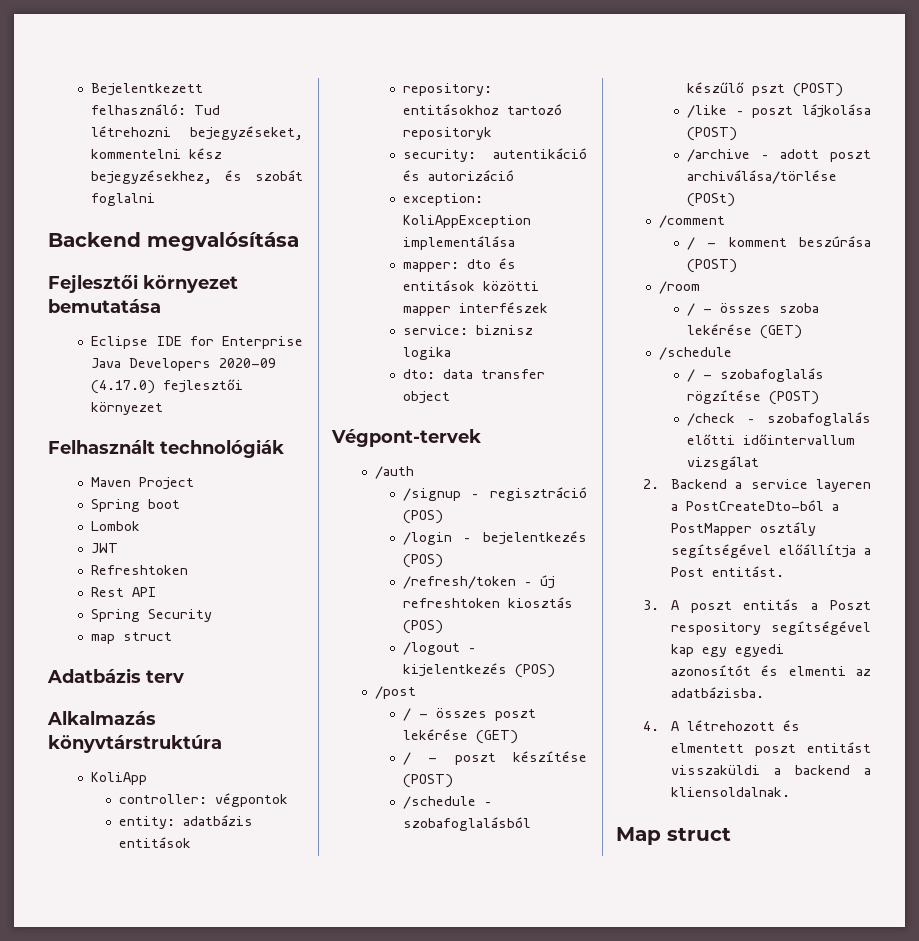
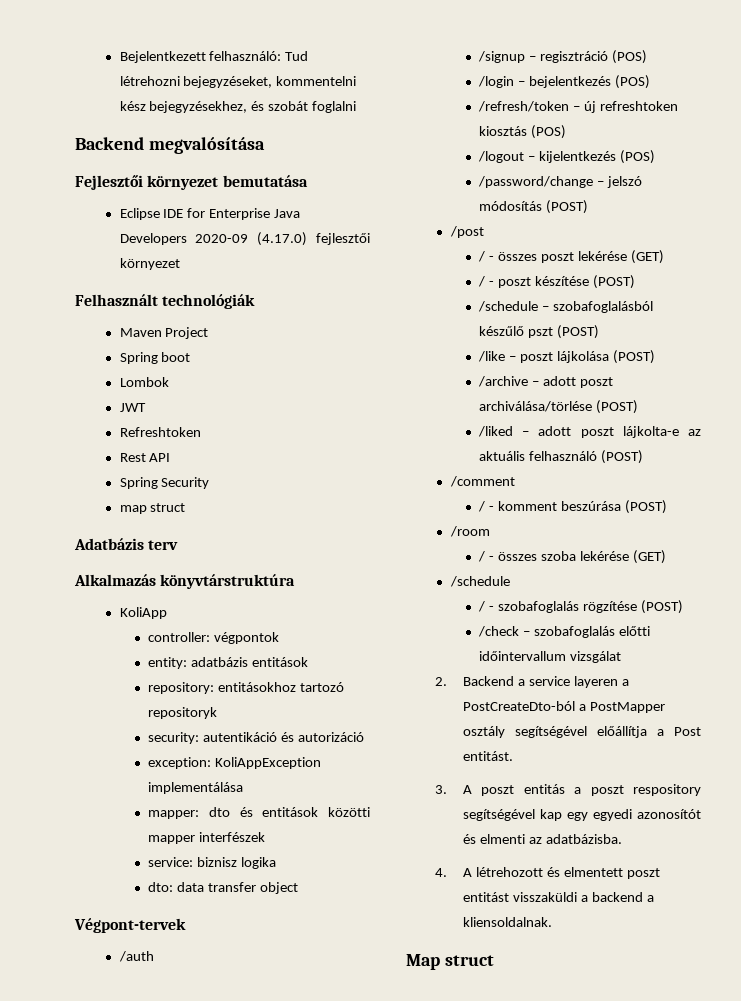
(555, 671) none -> [478,176,642,188] [479,200,588,214] // /password/change – jelszó módosítás (POST)
[686,193,735,207] (POSt) -> [595,400,638,414] [478,426,701,438] [479,450,643,464] (POST) // /liked – adott poszt lájkolta-e az aktuális felhasználó (POST)
[830,600,871,610] Poszt -> [590,785,624,796] poszt

